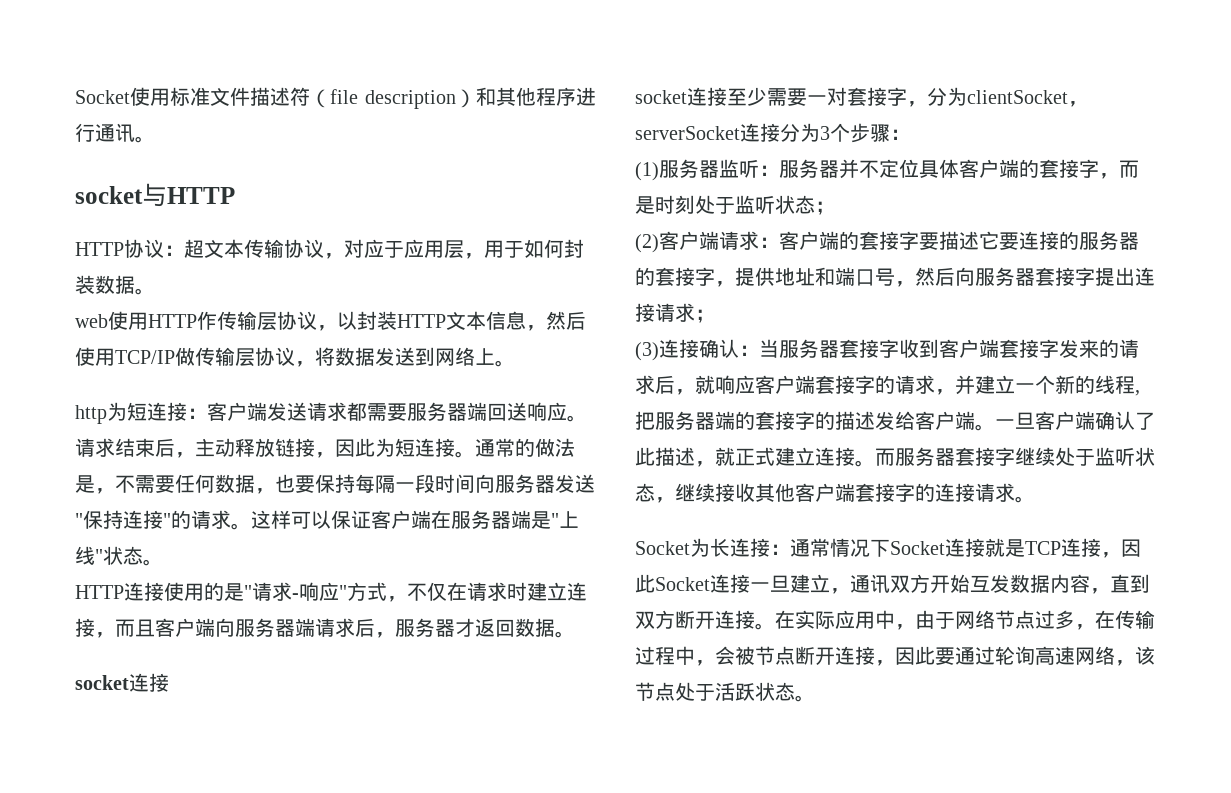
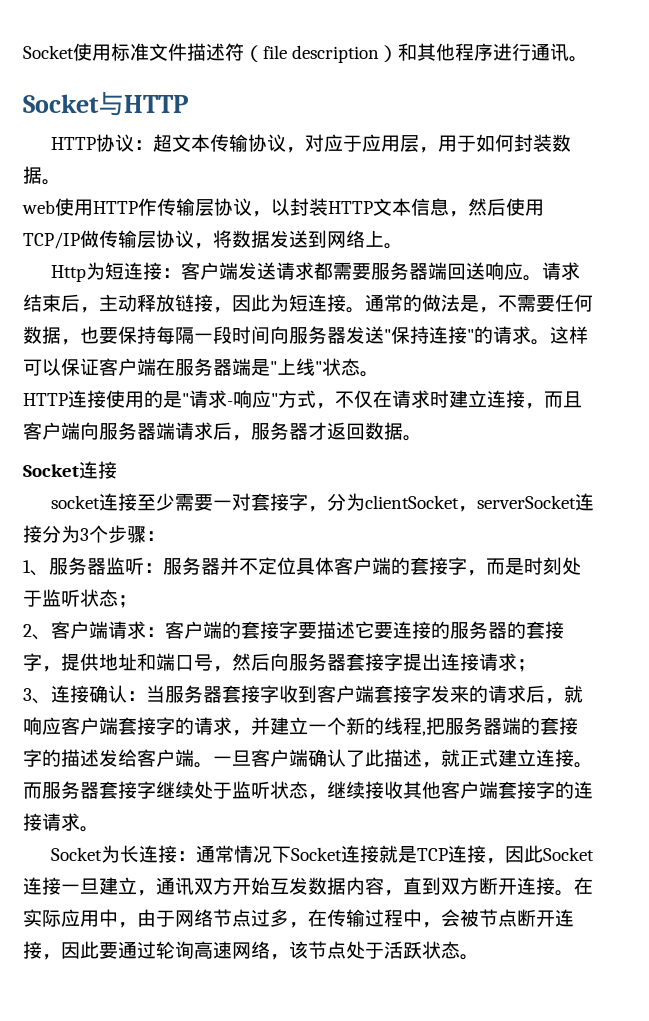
[75,186,143,204] socket -> [23,94,99,113] Socket
[75,405,107,424] http -> [50,265,86,282] Http
[75,675,129,690] socket -> [23,464,79,477] Socket
[635,162,659,181] (1) -> [23,560,49,576] 1、
[635,234,659,253] (2) -> [23,624,51,640] 2、
[635,342,659,361] (3) -> [23,688,51,704] 3、

